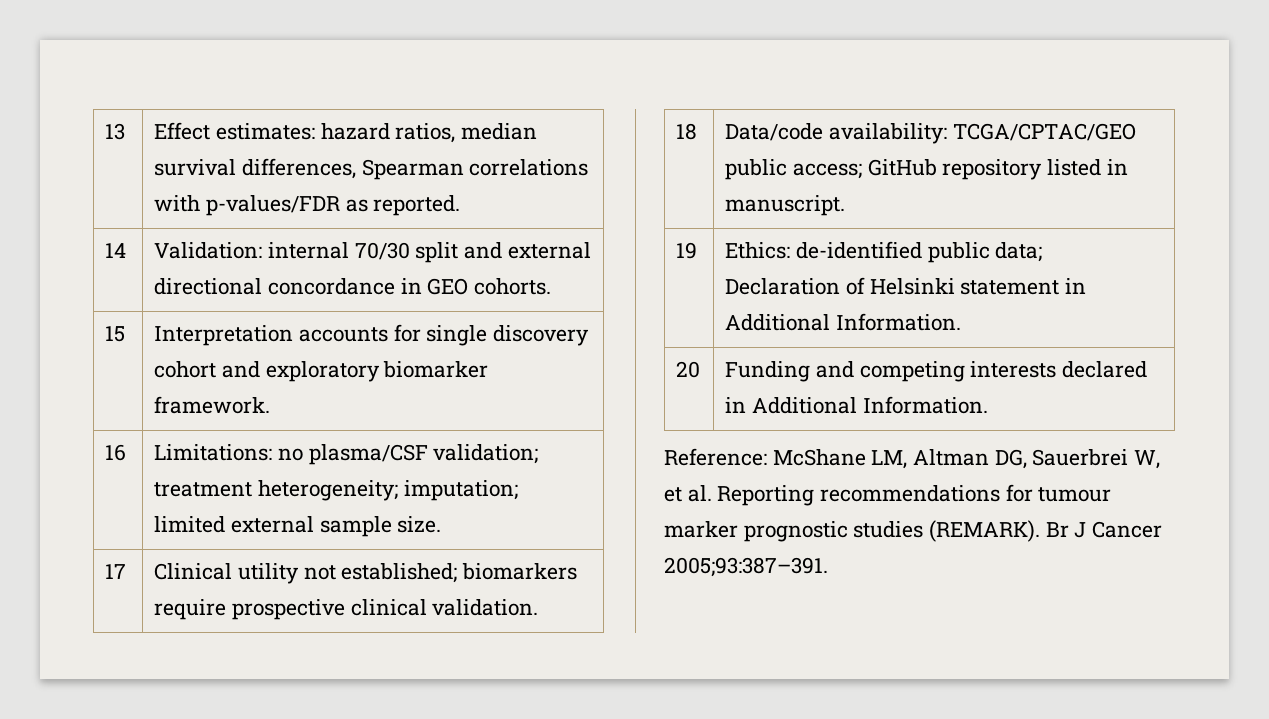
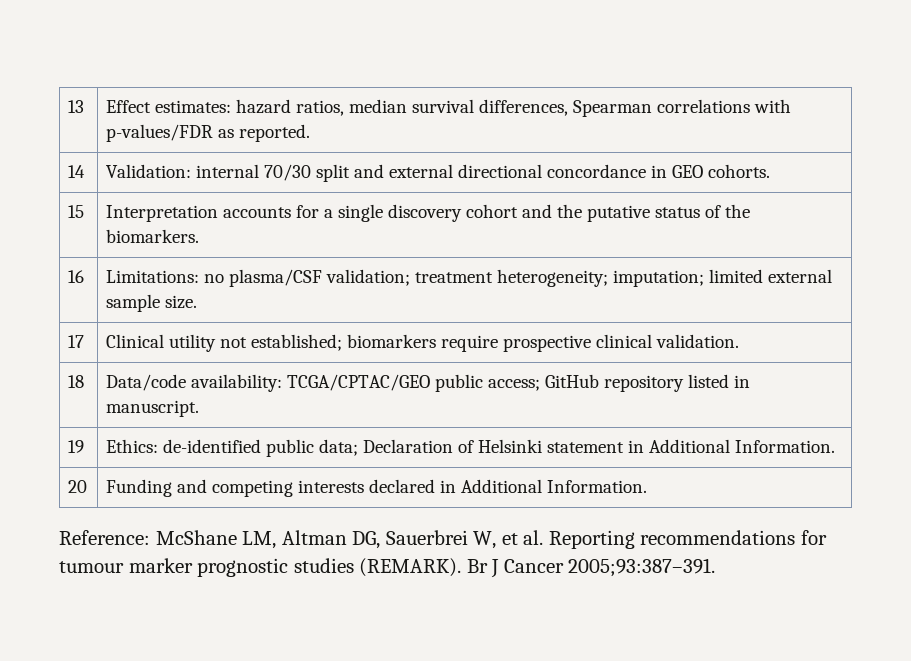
(421, 333) none -> [324,209,334,218] a
[265,361,489,382] [154,396,271,414] exploratory biomarker framework. -> [557,204,751,222] [106,229,200,243] the putative status of the biomarkers.

